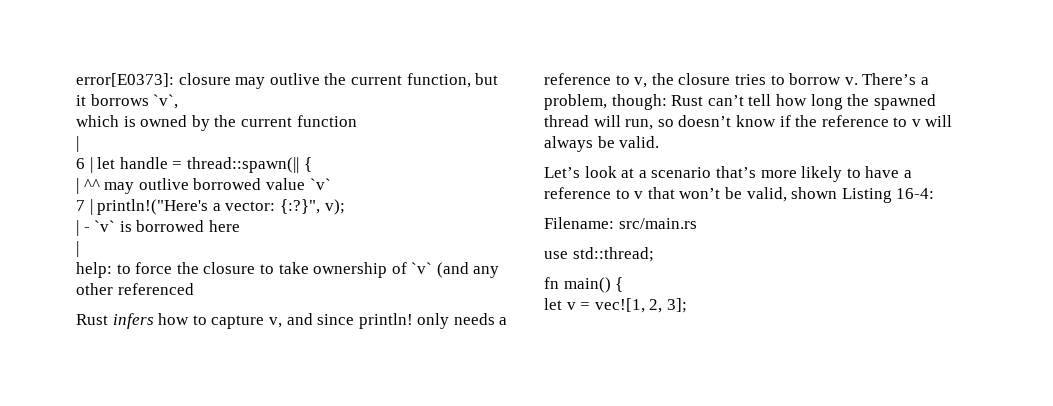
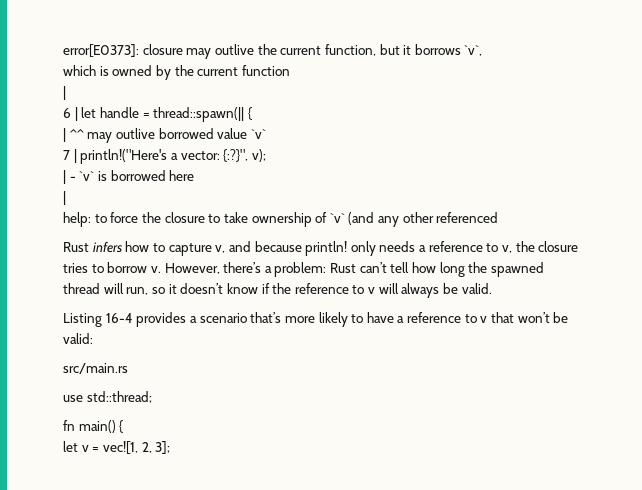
[317,314,355,325] since -> [254,241,302,252] because
[862,73,929,85] [544,94,667,110] There’s a problem, though: -> [164,262,327,277] However, there’s a problem:
(674, 123) none -> [168,284,177,294] it
[544,166,635,178] Let’s look at -> [63,312,187,327] Listing 16-4 provides
[746,187,935,203] [544,217,614,229] valid, shown Listing 16-4: // Filename: -> [63,333,93,344] valid: //

